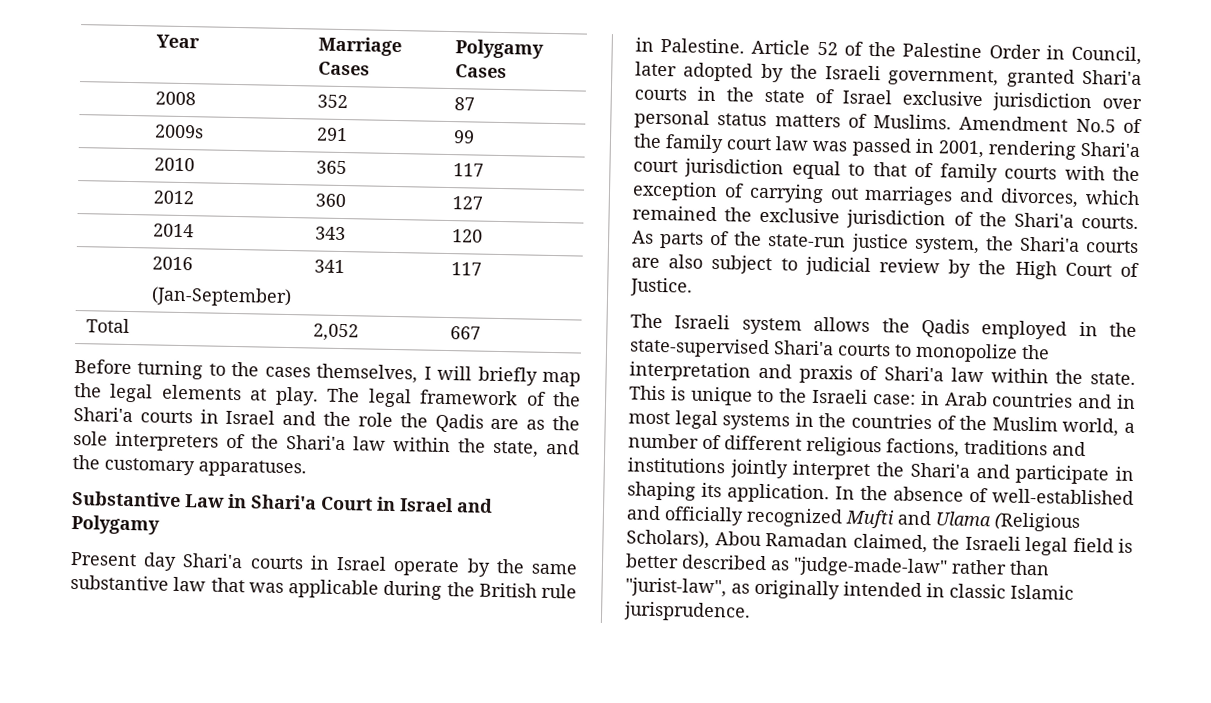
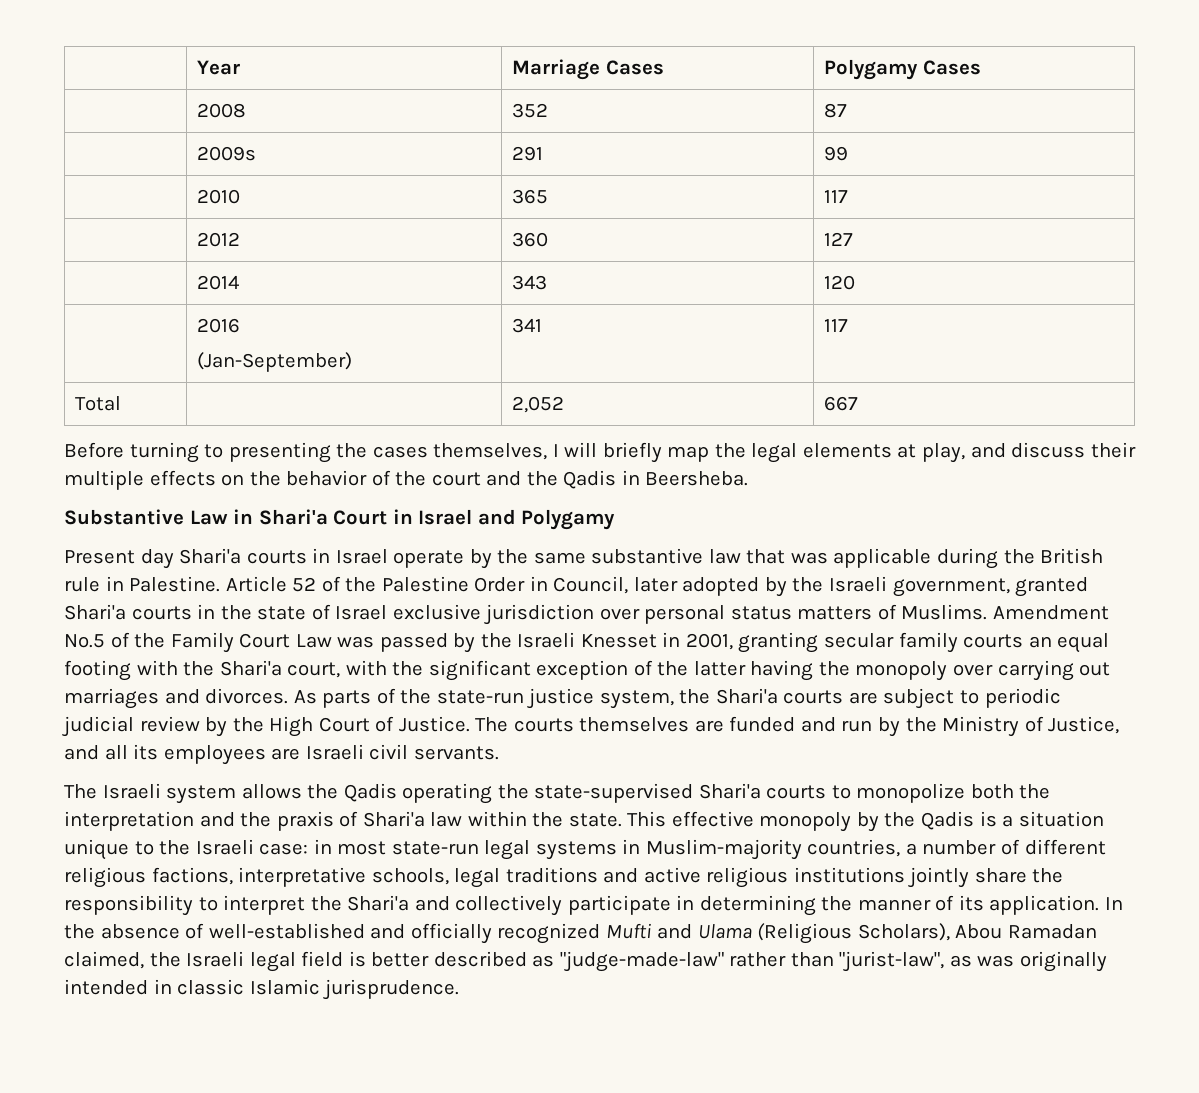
(226, 369) none -> [228,442,331,463] presenting
[274,386,582,408] [73,406,580,433] [73,430,580,458] [72,454,307,478] play. The legal framework of the Shari'a courts in Israel and the role the Qadis are as the sole interpreters of the Shari'a law within the state, and the customary apparatuses. -> [922,442,1136,463] [64,470,749,490] play, and discuss their multiple effects on the behavior of the court and the Qadis in Beersheba.
[665,134,1141,160] [633,158,1140,183] [632,181,1140,208] [632,205,1139,230] family court law was passed in 2001, rendering Shari'a court jurisdiction equal to that of family courts with the exception of carrying out marriages and divorces, which remained the exclusive jurisdiction of the Shari'a courts. -> [170,632,1110,653] [64,660,1111,681] [64,688,289,709] Family Court Law was passed by the Israeli Knesset in 2001, granting secular family courts an equal footing with the Shari'a court, with the significant exception of the latter having the monopoly over carrying out marriages and divorces.
[668,254,704,269] also -> (878, 698) none
(798, 264) none -> [984,688,1061,708] periodic
(693, 287) none -> [475,716,1120,737] [64,744,499,765] The courts themselves are funded and run by the Ministry of Justice, and all its employees are Israeli civil servants.
[981,320,1098,340] employed in -> [402,783,493,804] operating
(1018, 352) none -> [970,784,1014,799] both
(792, 371) none -> [240,812,272,827] the
[670,386,686,401] is -> [671,811,1104,832] effective monopoly by the Qadis is a situation
[944,391,1136,409] [628,410,1120,437] Arab countries and in most legal systems in the countries of the Muslim world, -> [337,839,901,860] most state-run legal systems in Muslim-majority countries,
[964,439,1086,457] [627,457,788,479] traditions and institutions jointly -> [238,867,1064,888] [64,895,218,916] interpretative schools, legal traditions and active religious institutions jointly share the responsibility to
(1010, 471) none -> [455,895,563,916] collectively
[627,481,696,501] shaping -> [699,895,955,916] determining the manner of
(750, 588) none -> [977,955,1015,967] was

